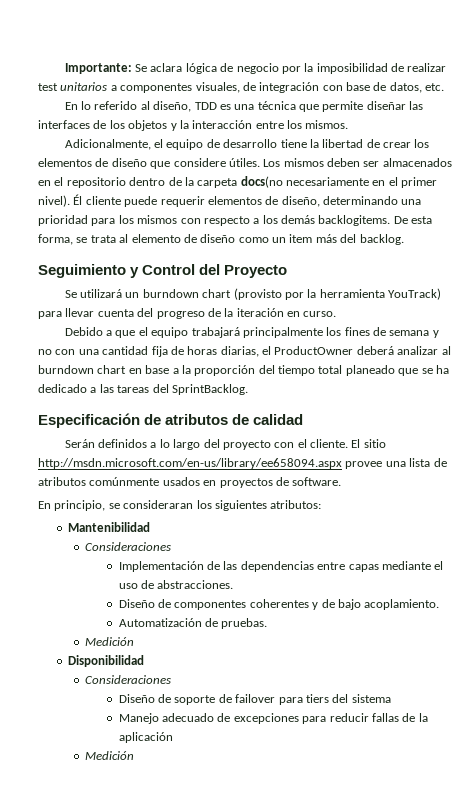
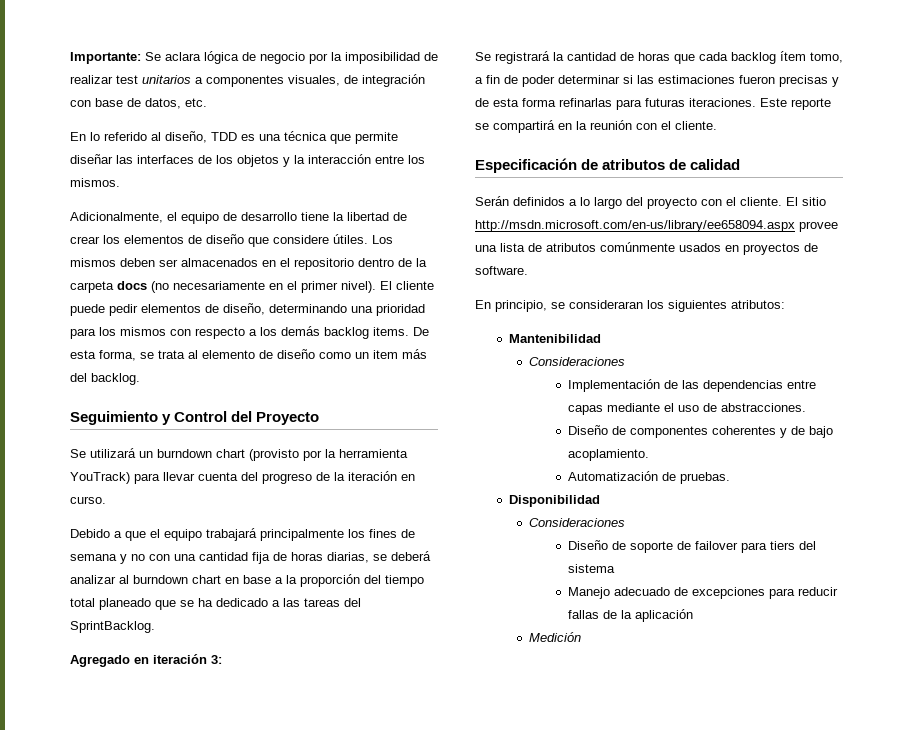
[240,176,283,188] docs(no -> [117,281,169,293] docs (no
[73,194,83,205] Él -> [380,281,392,290] El
[160,196,205,207] requerir -> [109,304,138,316] pedir
[318,215,391,226] backlogitems. -> [324,327,409,339] backlog items.
[262,346,354,355] el ProductOwner -> [373,554,387,561] se
(248, 389) none -> [70,654,222,667] [475,51,843,64] [475,75,839,87] [475,98,831,110] [475,120,717,133] // Agregado en iteración 3: // Se registrará la cantidad de horas que cada backlog ítem tomo, a fin de poder determinar si las estimaciones fueron precisas y de esta forma refinarlas para futuras iteraciones. Este reporte se compartirá en la reunión con el cliente.
[85,637,135,646] // Medición -> (730, 478) none

